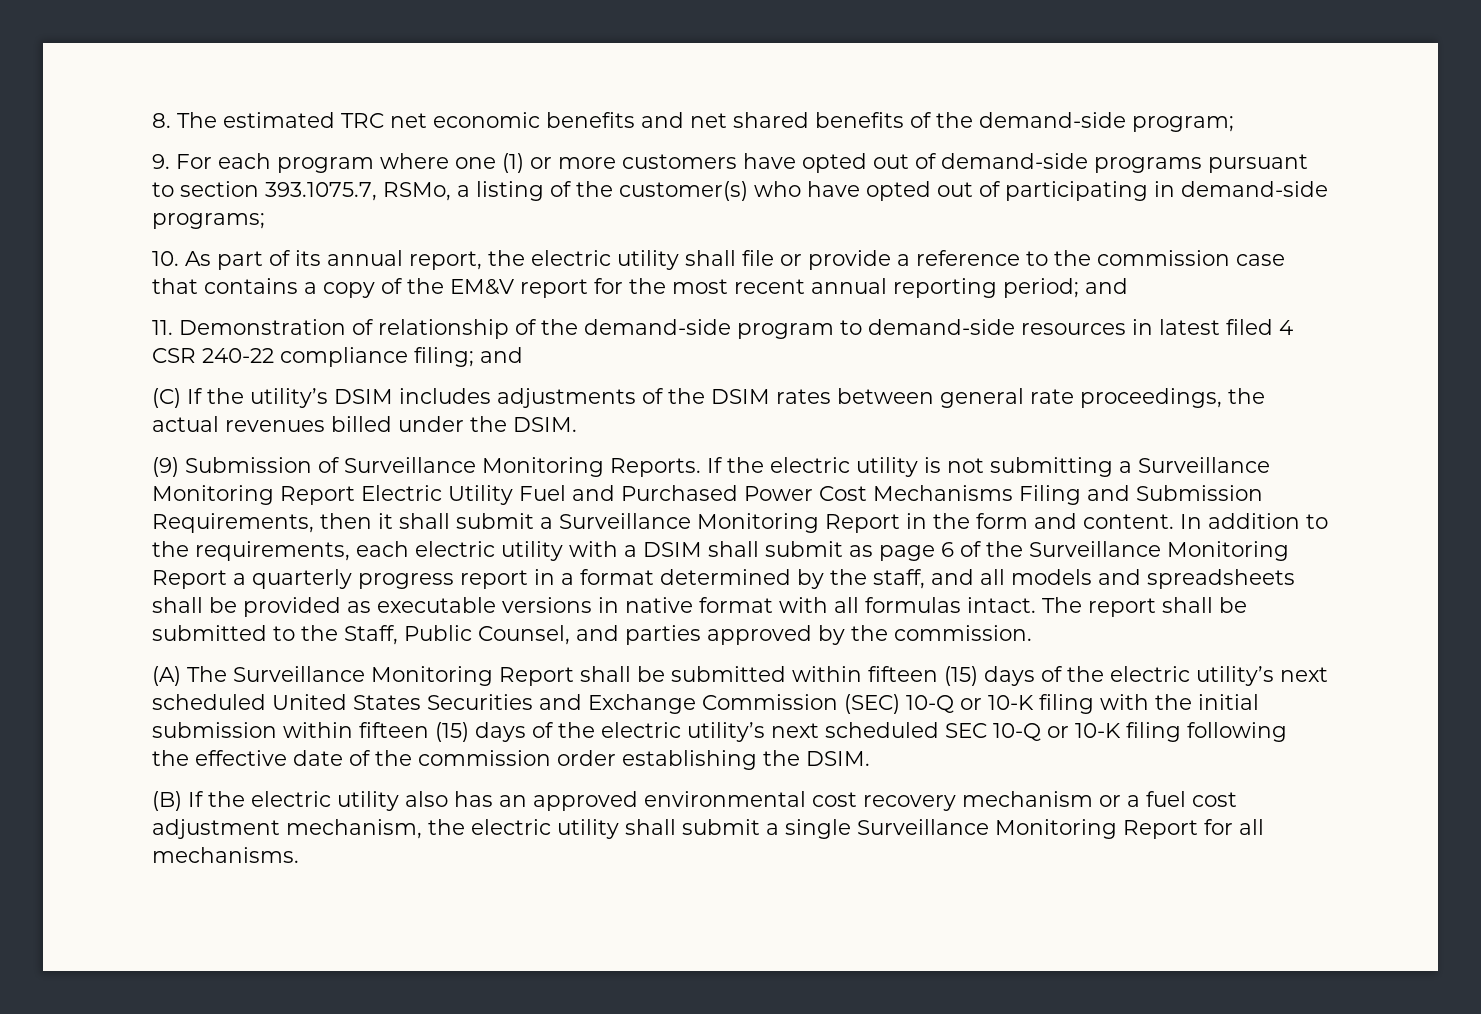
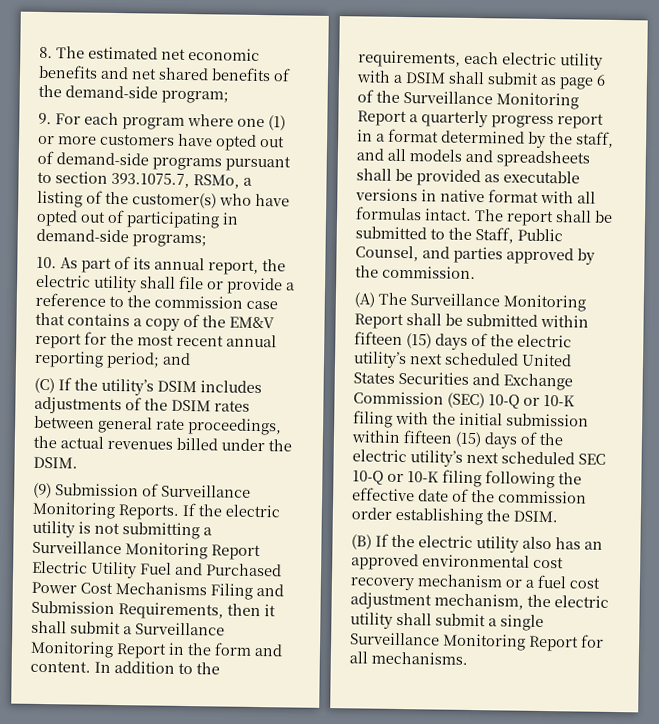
[341,113,384,128] TRC -> (158, 53) none
[152,319,1293,339] [152,347,523,367] // 11. Demonstration of relationship of the demand-side program to demand-side resources in latest filed 4 CSR 240-22 compliance filing; and -> (191, 359) none

